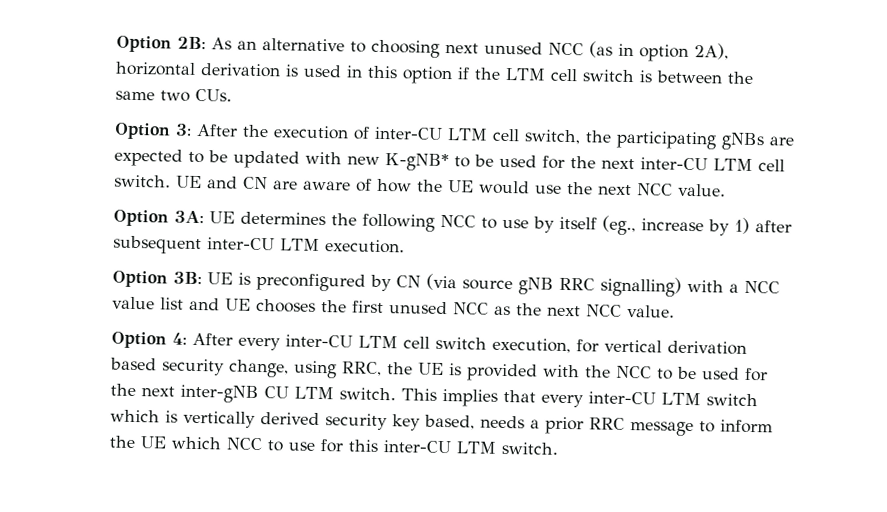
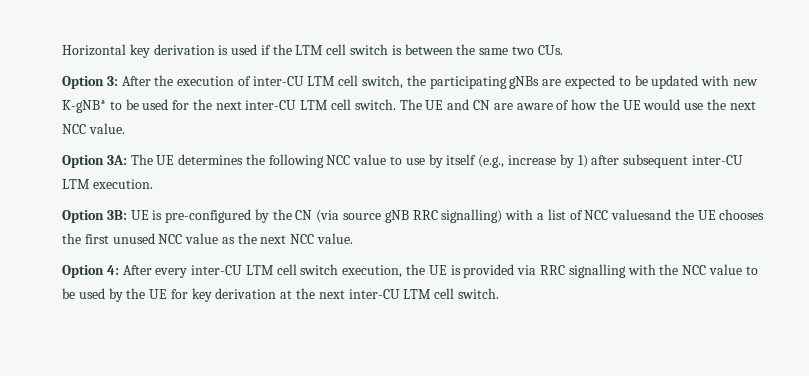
[116,35,730,62] [115,61,454,85] Option 2B: As an alternative to choosing next unused NCC (as in option 2A), horizontal derivation is used in this option -> [62,44,258,58] Horizontal key derivation is used
(172, 181) none -> [399,99,422,110] The
(205, 217) none -> [130,154,153,165] The
(477, 221) none -> [353,154,387,165] value
[602,215,637,236] (eg., -> [478,155,505,168] (e.g.,
[256,272,393,292] preconfigured by -> [165,209,292,223] pre-configured by the
[744,280,781,294] [112,296,221,311] NCC value list and -> [547,209,694,220] list of NCC valuesand the
(490, 308) none -> [185,233,219,244] value
[576,339,748,355] [110,357,383,379] for vertical derivation based security change, using RRC, -> (403, 271) none
(539, 372) none -> [517,264,626,278] via RRC signalling
[657,366,769,382] [110,383,759,408] [110,409,774,437] [109,435,497,454] to be used for the next inter-gNB CU LTM switch. This implies that every inter-CU LTM switch which is vertically derived security key based, needs a prior RRC message to inform the UE which NCC to use for this inter-CU LTM -> [708,264,758,275] [62,288,455,302] value to be used by the UE for key derivation at the next inter-CU LTM cell

